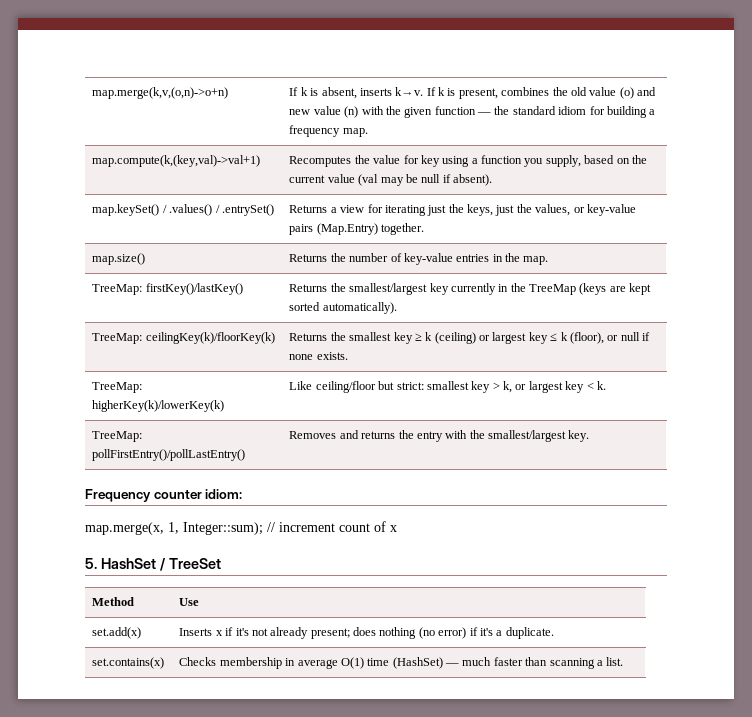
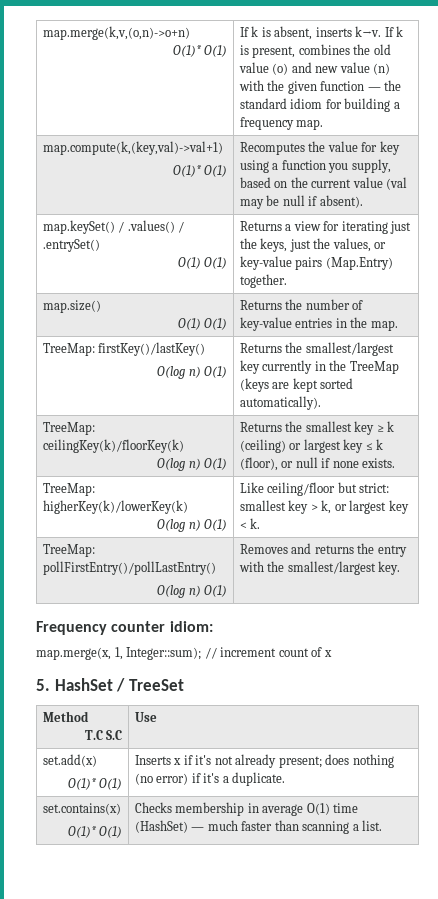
(229, 93) none -> [172,45,228,57] // O(1)* O(1)
(261, 161) none -> [172,165,228,177] // O(1)* O(1)
(274, 210) none -> [177,257,228,269] // O(1) O(1)
(146, 259) none -> [177,318,228,330] // O(1) O(1)
(243, 289) none -> [157,366,228,379] // O(log n) O(1)
(275, 338) none -> [157,458,228,471] // O(log n) O(1)
(225, 406) none -> [157,519,228,532] // O(log n) O(1)
(246, 455) none -> [157,585,228,598] // O(log n) O(1)
(135, 601) none -> [84,730,123,740] // T.C S.C
(142, 633) none -> [67,778,123,790] // O(1)* O(1)
(165, 663) none -> [67,826,123,838] // O(1)* O(1)

